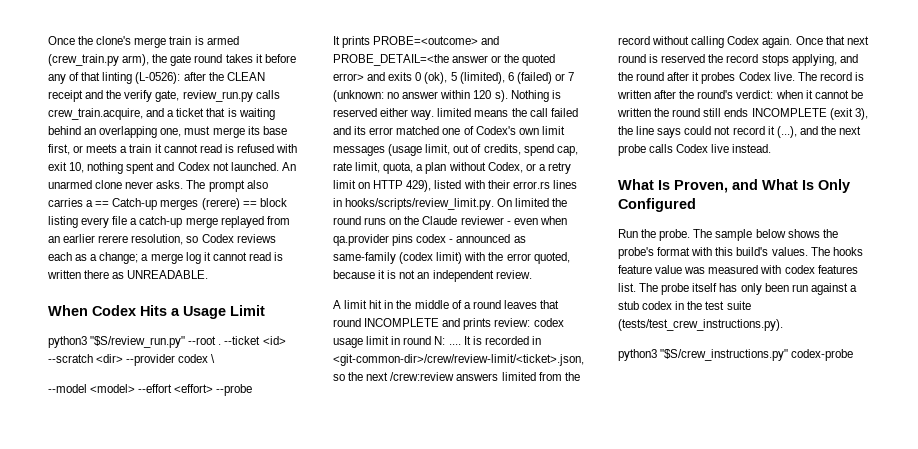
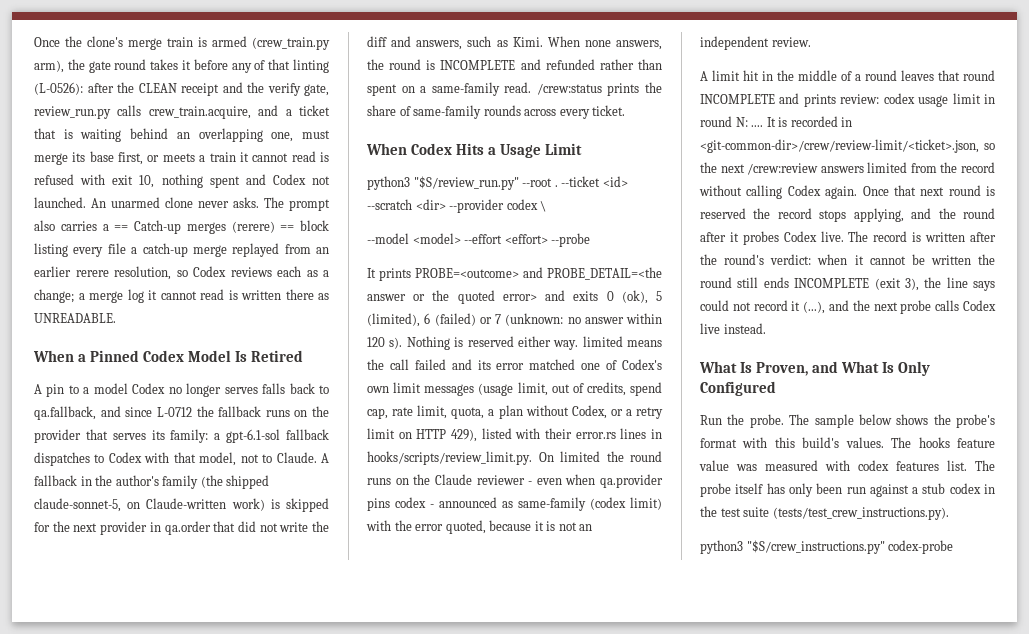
(209, 274) none -> [33,350,304,362] [34,383,329,397] [34,406,329,420] [34,429,329,443] [34,452,330,466] [34,475,270,489] [34,498,329,512] [34,521,329,535] [367,36,662,50] [367,59,662,70] [367,82,662,96] [367,105,626,119] // When a Pinned Codex Model Is Retired // A pin to a model Codex no longer serves falls back to qa.fallback, and since L-0712 the fallback runs on the provider that serves its family: a gpt-6.1-sol fallback dispatches to Codex with that model, not to Claude. A fallback in the author's family (the shipped claude-sonnet-5, on Claude-written work) is skipped for the next provider in qa.order that did not write the diff and answers, such as Kimi. When none answers, the round is INCOMPLETE and refunded rather than spent on a same-family read. /crew:status prints the share of same-family rounds across every ticket.

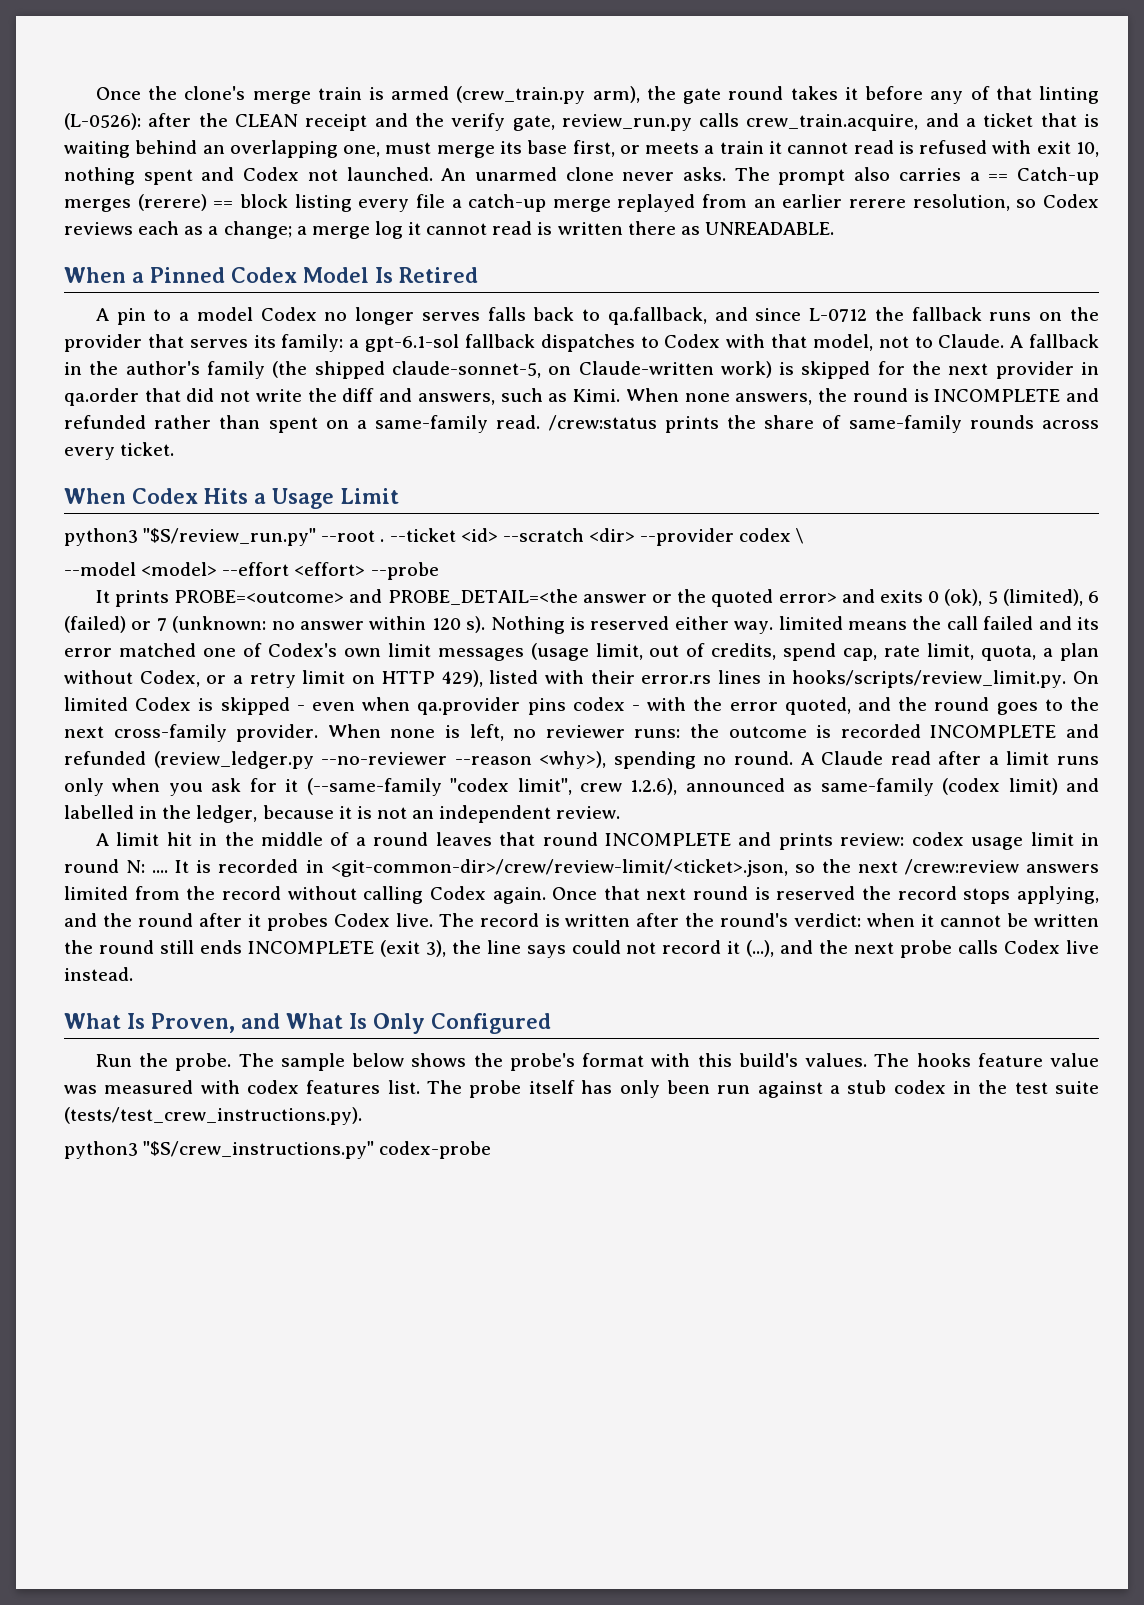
[606,451,662,462] [367,474,525,485] the round runs on the Claude reviewer -> [135,697,290,715] Codex is skipped
(434, 506) none -> [647,697,1100,715] [64,724,1099,742] [64,751,1099,769] [64,778,678,796] with the error quoted, and the round goes to the next cross-family provider. When none is left, no reviewer runs: the outcome is recorded INCOMPLETE and refunded (review_ledger.py --no-reviewer --reason <why>), spending no round. A Claude read after a limit runs only when you ask for it (--same-family "codex limit", crew 1.2.6),
[366,520,486,534] with the error quoted, -> [1066,778,1099,792] [64,805,258,823] and labelled in the ledger,

